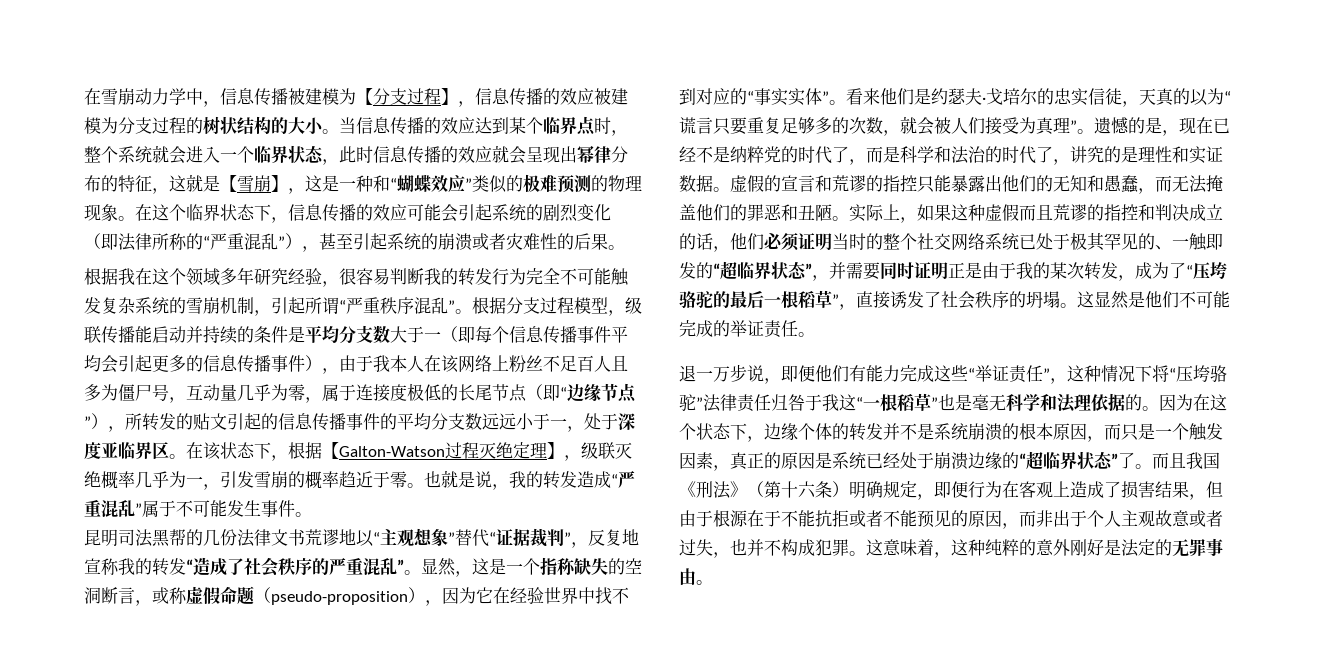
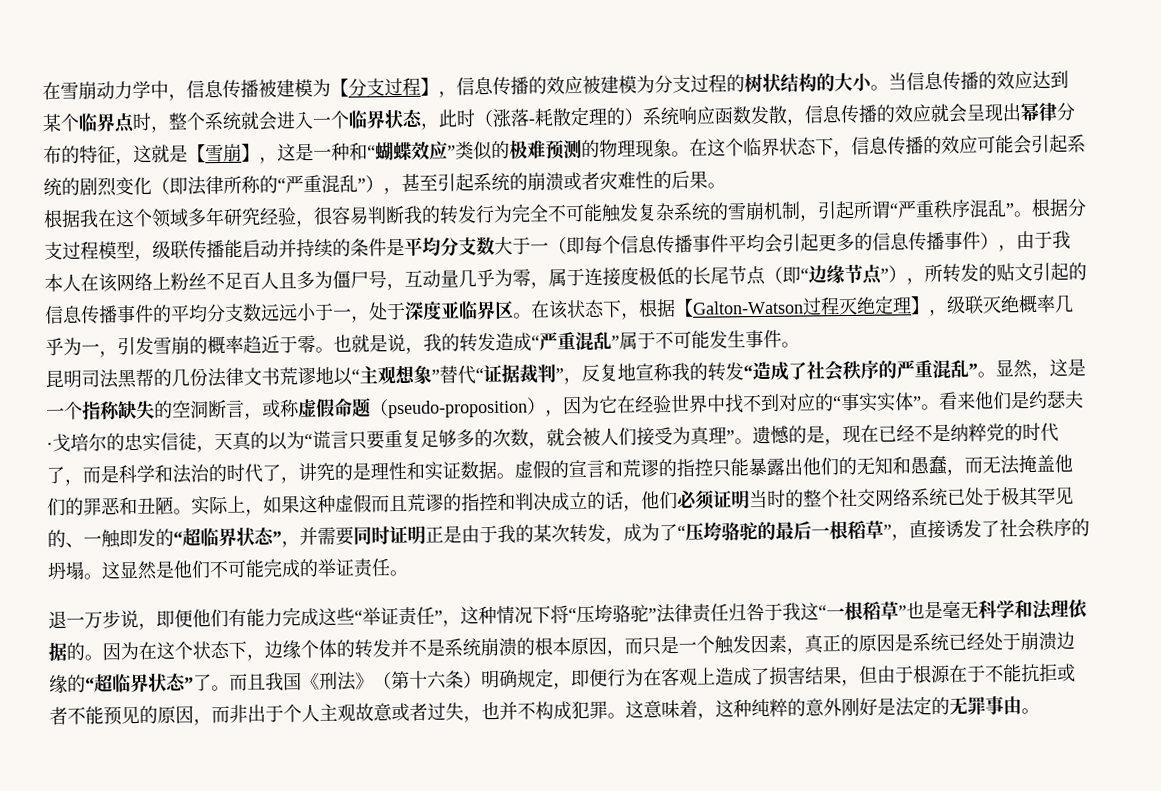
(373, 154) none -> [474,105,805,128] （涨落-耗散定理的）系统响应函数发散，

